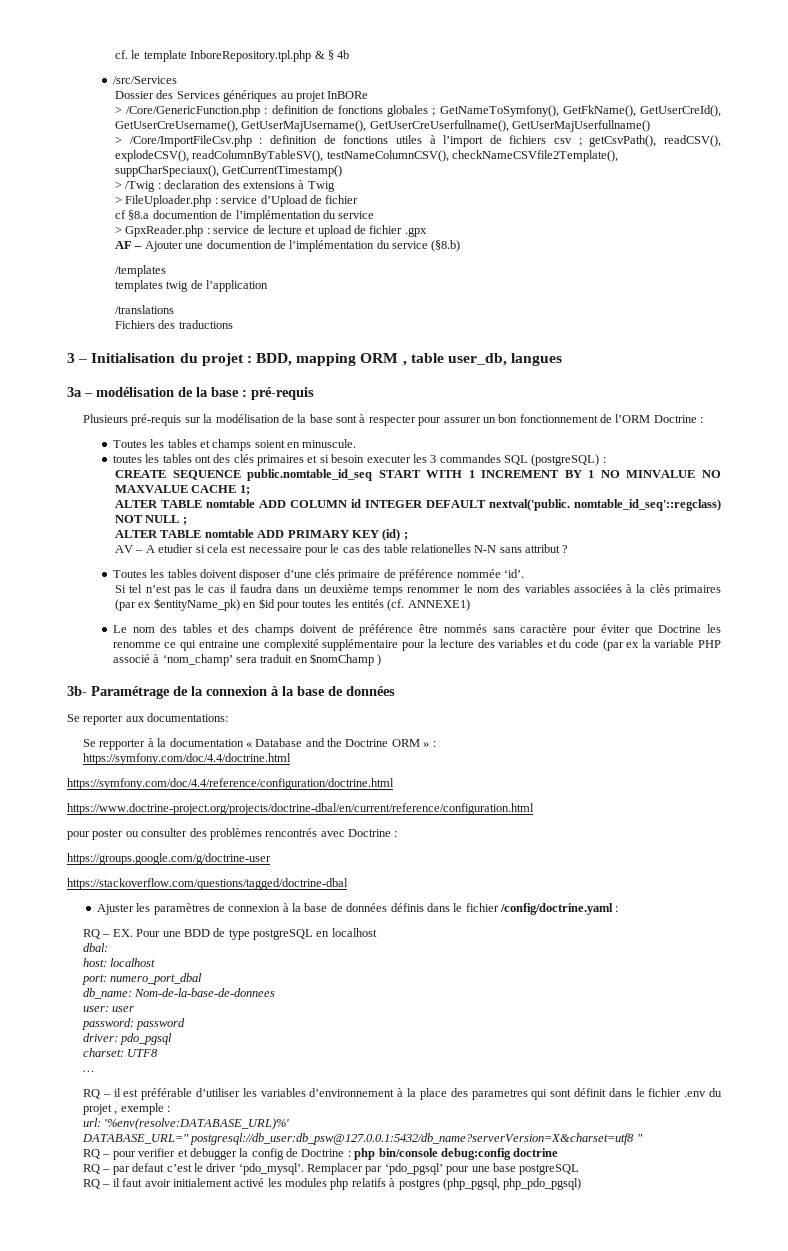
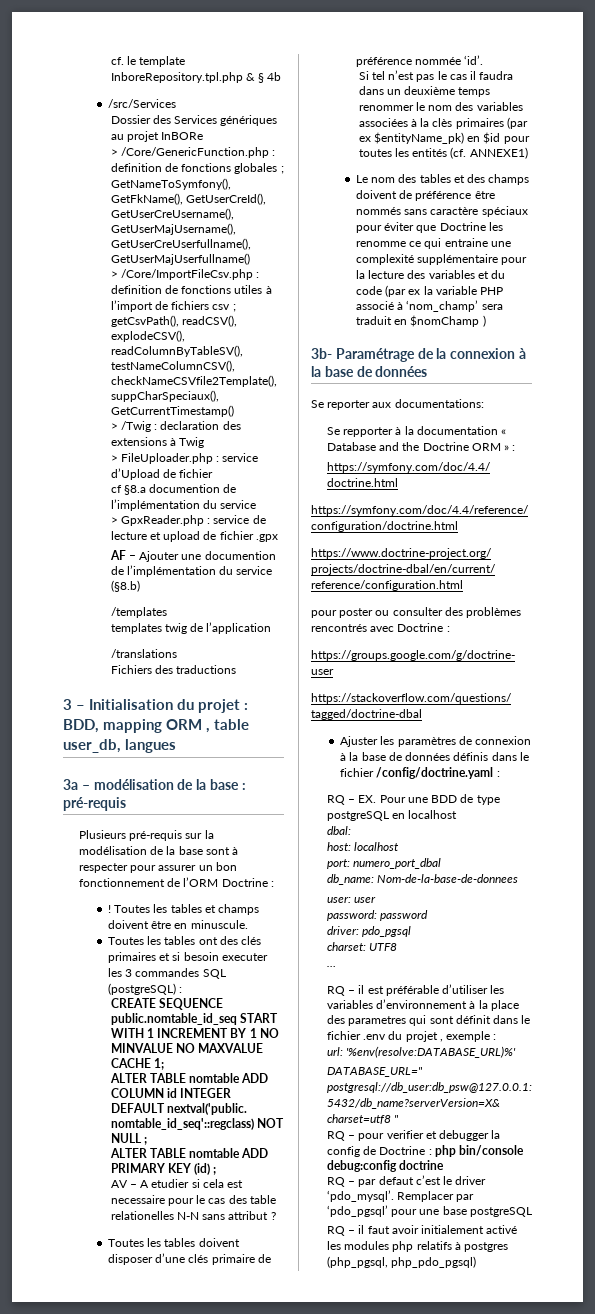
(704, 420) none -> [107,905,111,913] !
[254,440,285,448] soient -> [107,920,172,929] doivent être
[112,455,142,463] toutes -> [107,937,144,945] Toutes
(568, 628) none -> [481,206,528,217] spéciaux

